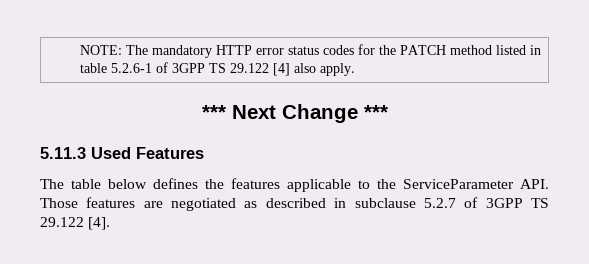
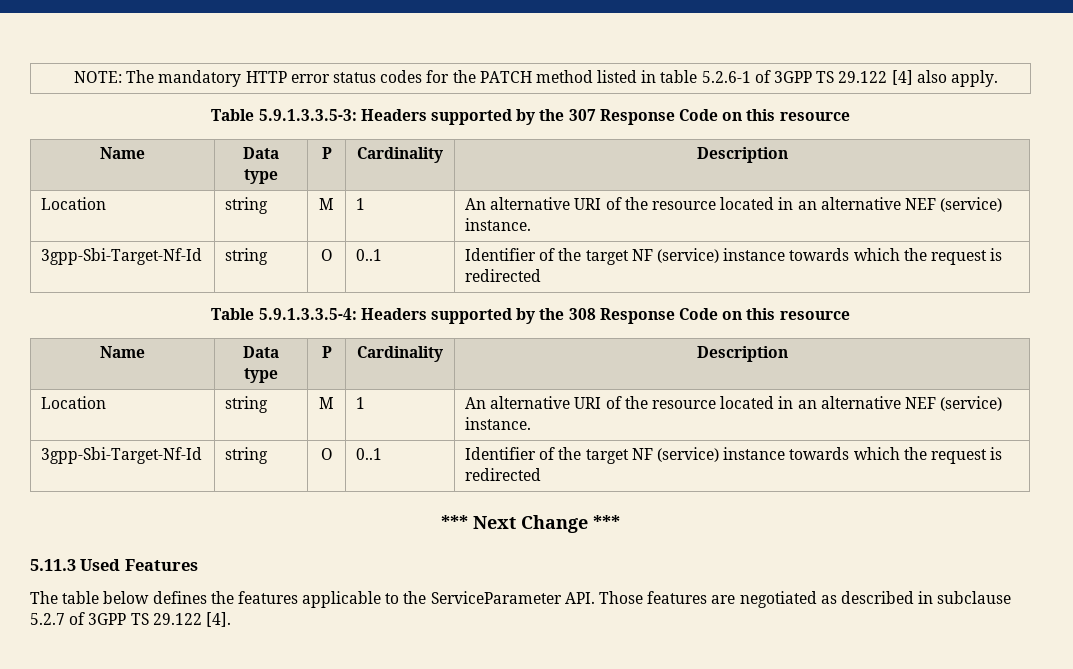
(355, 69) none -> [211,109,850,125] [100,147,145,159] [243,147,279,159] [244,169,278,184] [321,147,332,159] [357,147,443,163] [696,147,788,163] [41,197,107,210] [225,197,269,214] [319,198,334,210] [356,198,366,210] [465,197,1003,212] [465,218,532,231] [41,248,203,265] [225,248,269,265] [320,249,333,261] [356,249,383,261] [465,248,1003,265] [465,269,542,282] [211,308,850,324] [100,346,145,358] [243,346,279,358] [244,368,278,383] [321,346,332,358] [357,346,443,362] [696,346,788,362] [41,396,107,409] [225,396,269,413] [319,397,334,409] [356,397,366,409] [465,396,1003,411] [465,417,532,430] [41,447,203,464] [225,447,269,464] [320,448,333,460] [356,448,383,460] [465,447,1003,464] [465,468,542,481] // Table 5.9.1.3.3.5-3: Headers supported by the 307 Response Code on this resource // Name | Data type | P | Cardinality | Description // Location | string | M | 1 | An alternative URI of the resource located in an alternative NEF (service) instance. // 3gpp-Sbi-Target-Nf-Id | string | O | 0..1 | Identifier of the target NF (service) instance towards which the request is redirected // Table 5.9.1.3.3.5-4: Headers supported by the 308 Response Code on this resource // Name | Data type | P | Cardinality | Description // Location | string | M | 1 | An alternative URI of the resource located in an alternative NEF (service) instance. // 3gpp-Sbi-Target-Nf-Id | string | O | 0..1 | Identifier of the target NF (service) instance towards which the request is redirected

